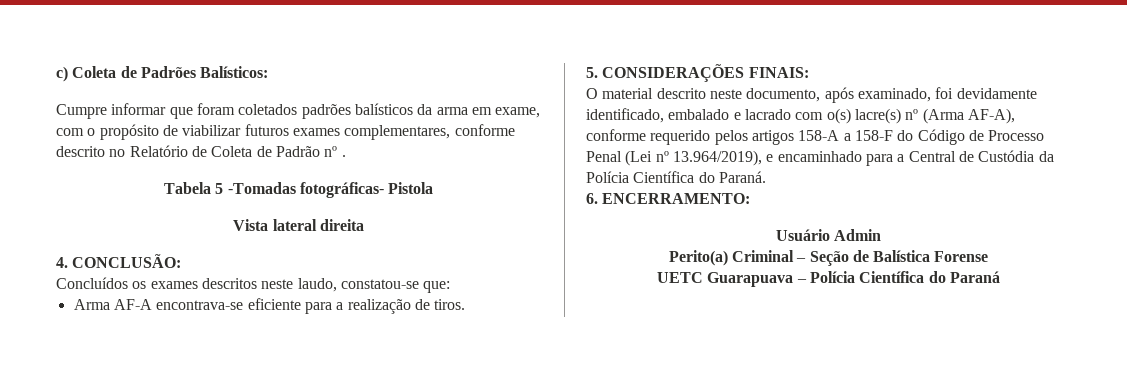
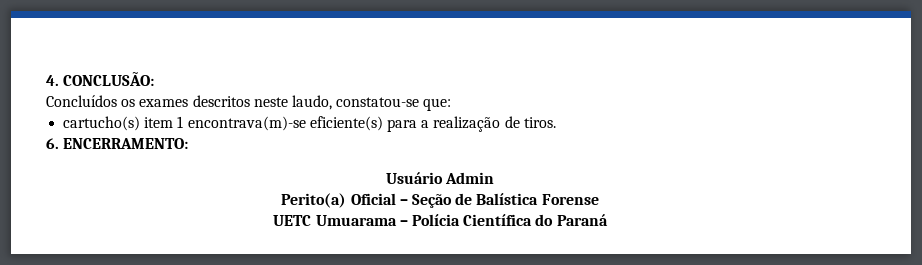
[56,66,269,82] [56,103,541,119] [56,124,515,140] [56,145,346,157] [163,182,434,198] [233,219,364,231] c) Coleta de Padrões Balísticos: // Cumpre informar que foram coletados padrões balísticos da arma em exame, com o propósito de viabilizar futuros exames complementares, conforme descrito no Relatório de Coleta de Padrão nº . // Tabela 5 -Tomadas fotográficas- Pistola // Vista lateral direita // -> (46, 80) none
[73,298,301,310] Arma AF-A encontrava-se eficiente -> [63,116,383,131] cartucho(s) item 1 encontrava(m)-se eficiente(s)
[586,64,809,82] [586,87,1037,103] [586,108,1015,124] [586,129,1045,145] [586,150,1054,166] [586,171,766,183] // 5. CONSIDERAÇÕES FINAIS: // O material descrito neste documento, após examinado, foi devidamente identificado, embalado e lacrado com o(s) lacre(s) nº (Arma AF-A), conforme requerido pelos artigos 158-A a 158-F do Código de Processo Penal (Lei nº 13.964/2019), e encaminhado para a Central de Custódia da Polícia Científica do Paraná. -> (556, 122) none
[731,250,794,262] Criminal -> [350,193,396,205] Oficial
[707,272,794,287] Guarapuava -> [315,215,397,226] Umuarama

